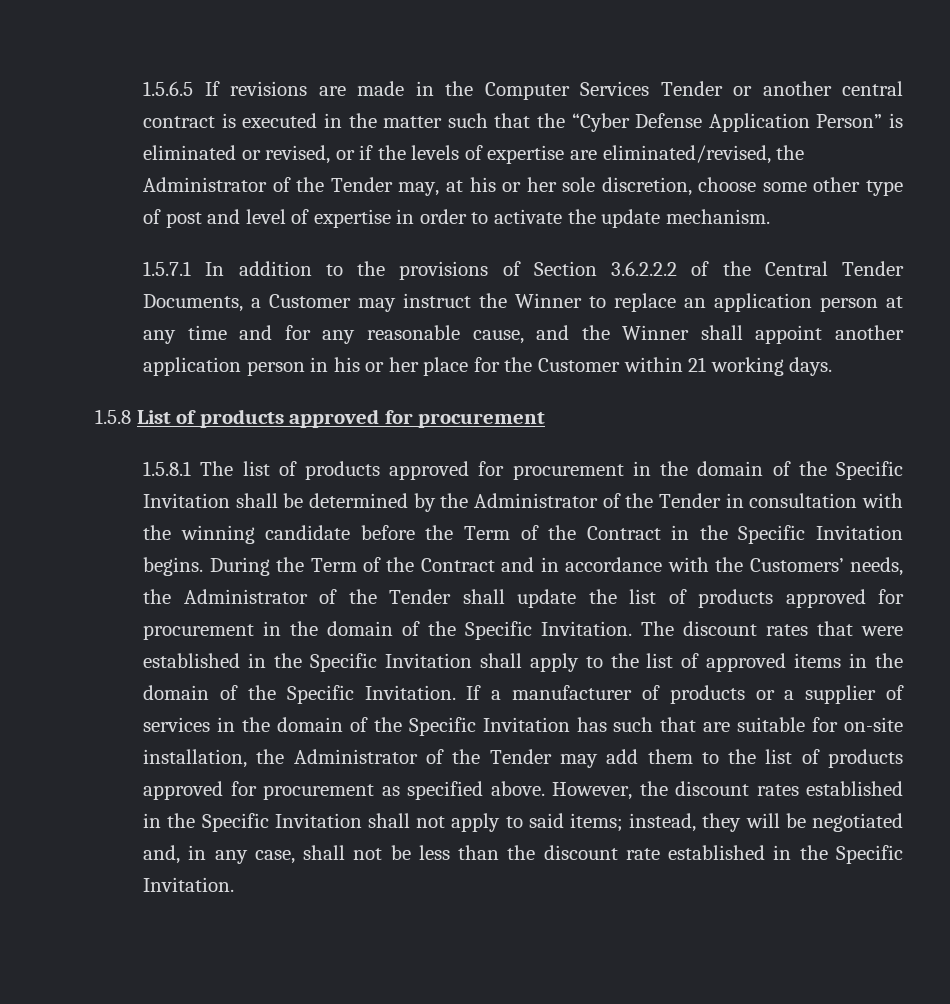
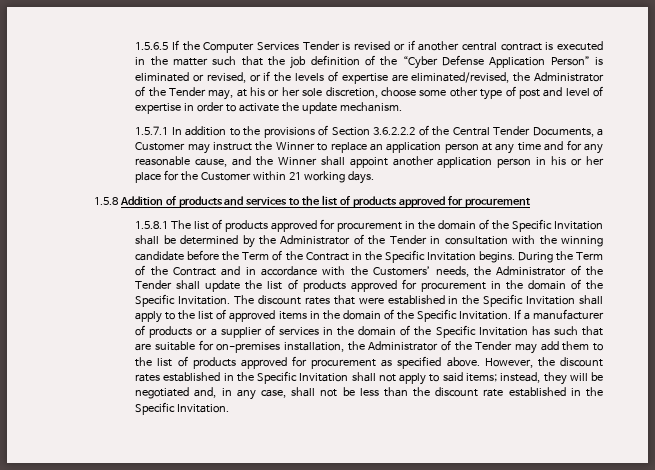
[230,81,753,100] revisions are made in the Computer Services Tender or -> [182,40,415,53] the Computer Services Tender is revised or if
(565, 120) none -> [290,55,398,69] job definition of the
[136,410,171,424] List -> [119,195,338,208] Addition of products and services to the list
[844,717,903,732] on-site -> [216,342,281,353] on-premises

